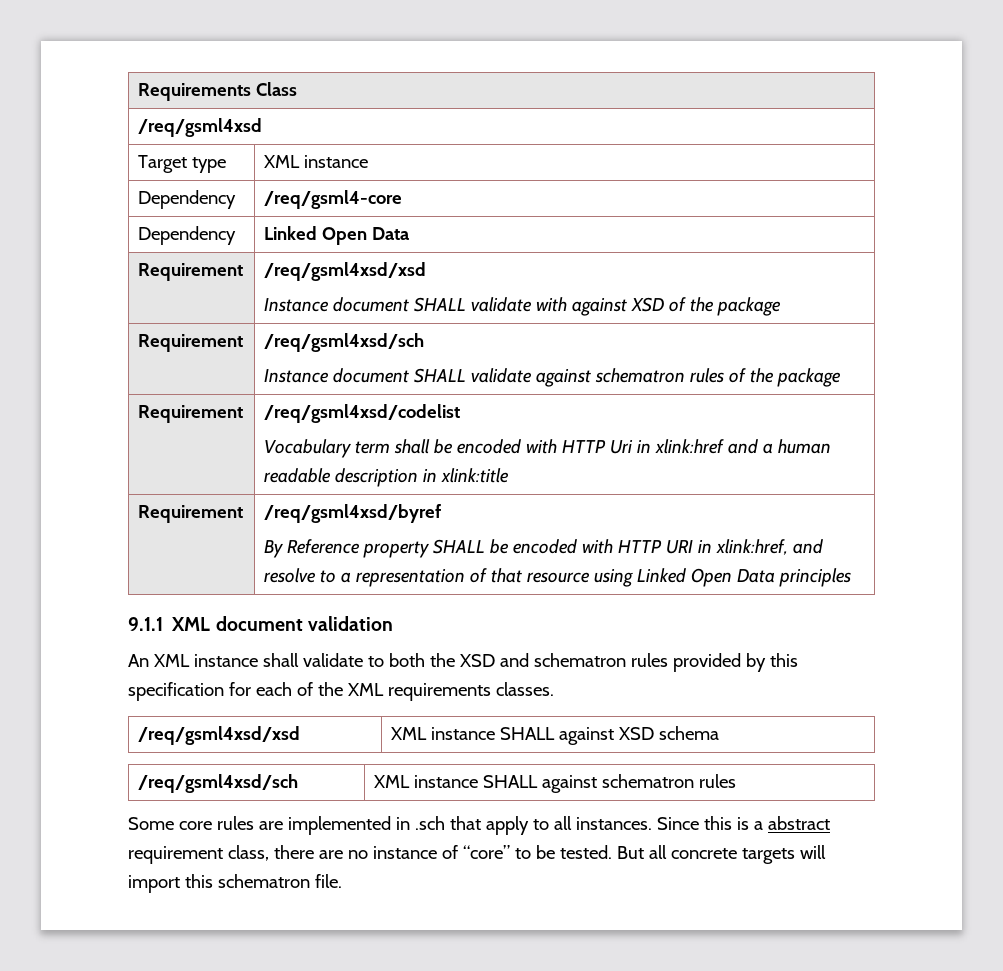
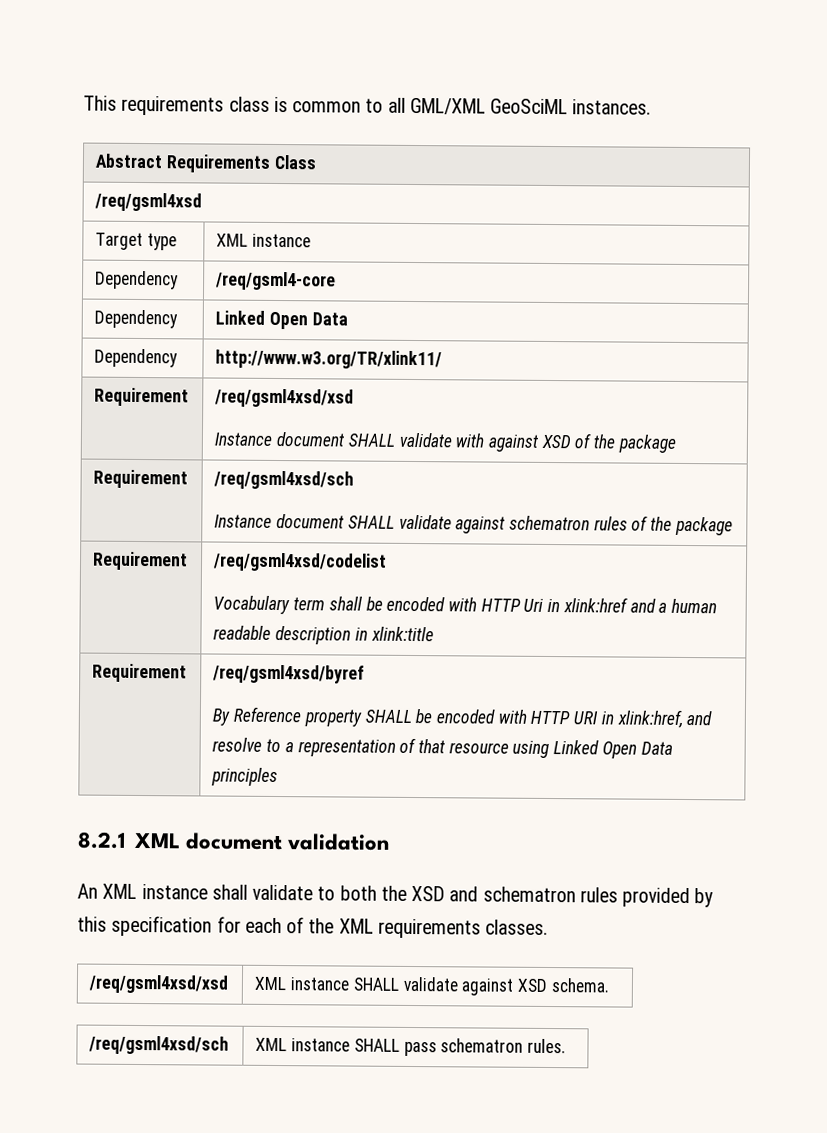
(138, 92) none -> [83,95,652,116] [95,153,164,169] This requirements class is common to all GML/XML GeoSciML instances. // Abstract
(410, 233) none -> [94,348,179,368] [215,349,443,370] // Dependency | http://www.w3.org/TR/xlink11/
[128,617,163,631] 9.1.1 -> [77,831,126,849] 8.2.1
[559,726,720,745] against XSD schema -> [402,976,609,996] validate against XSD schema.
[542,774,737,793] [128,816,830,835] [128,845,826,864] [128,874,342,893] against schematron rules // Some core rules are implemented in .sch that apply to all instances. Since this is a abstract requirement class, there are no instance of “core” to be tested. But all concrete targets will import this schematron file. -> [403,1038,566,1057] pass schematron rules.

